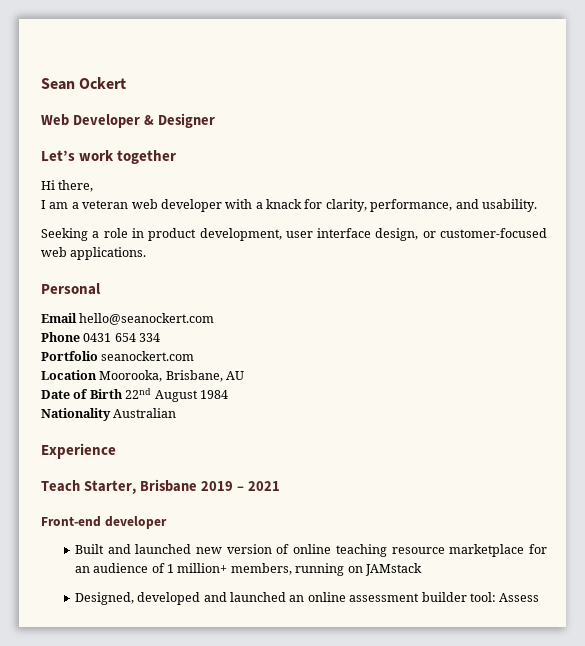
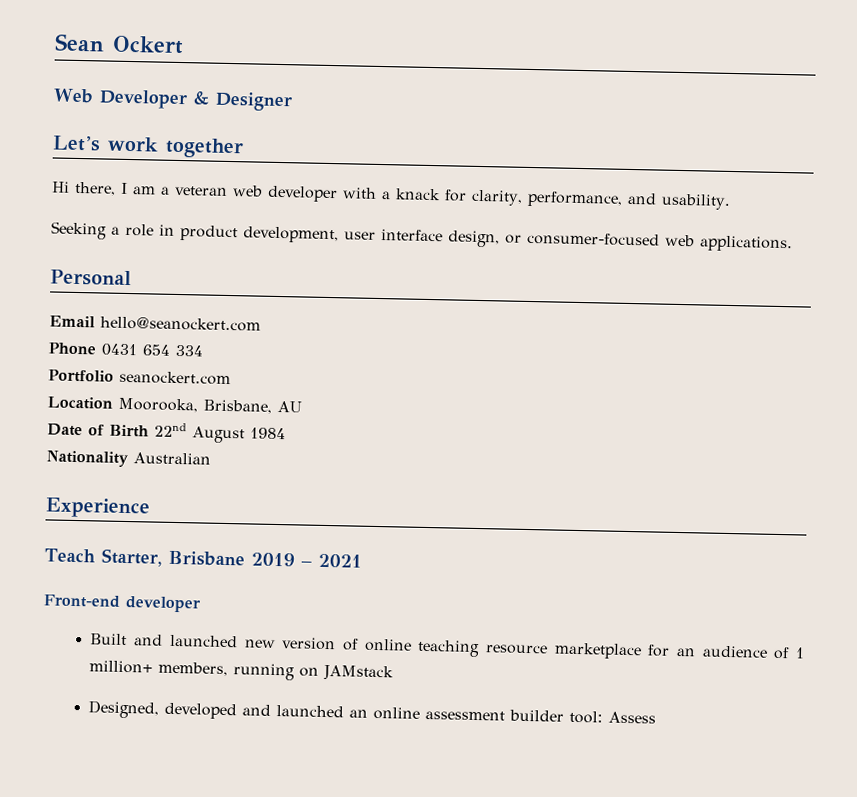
(94, 186) // -> (116, 188) none
[440,228,547,238] customer-focused -> [527,231,660,247] consumer-focused

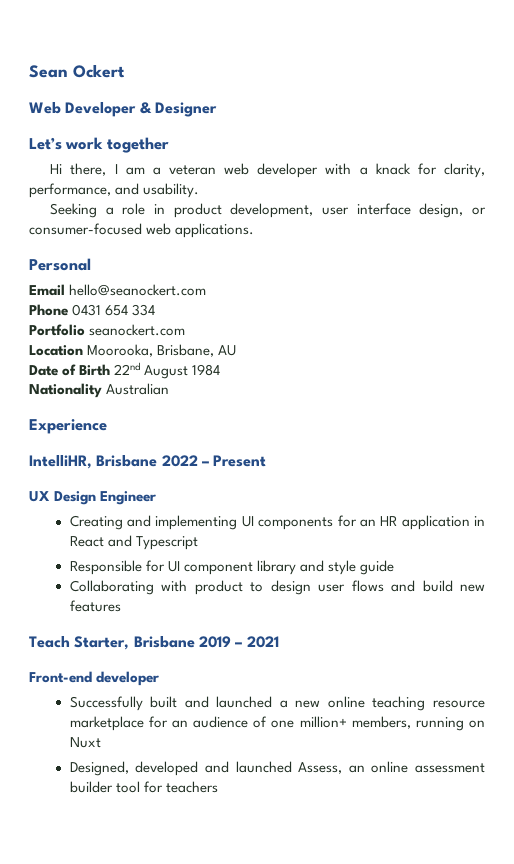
(150, 508) none -> [29,455,267,469] [29,491,157,505] [69,515,486,530] [69,535,198,550] [69,560,395,575] [69,580,485,595] [69,600,121,612] // IntelliHR, Brisbane 2022 – Present // UX Design Engineer // Creating and implementing UI components for an HR application in React and Typescript // Responsible for UI component library and style guide // Collaborating with product to design user flows and build new features
[90,633,359,651] Built and launched new version of -> [69,696,321,711] Successfully built and launched a new
[795,647,805,659] 1 -> [271,720,295,728] one
[323,664,395,682] JAMstack -> [69,737,101,748] Nuxt
(345, 711) none -> [298,762,343,774] Assess,
[569,710,657,724] tool: Assess -> [115,781,218,793] tool for teachers

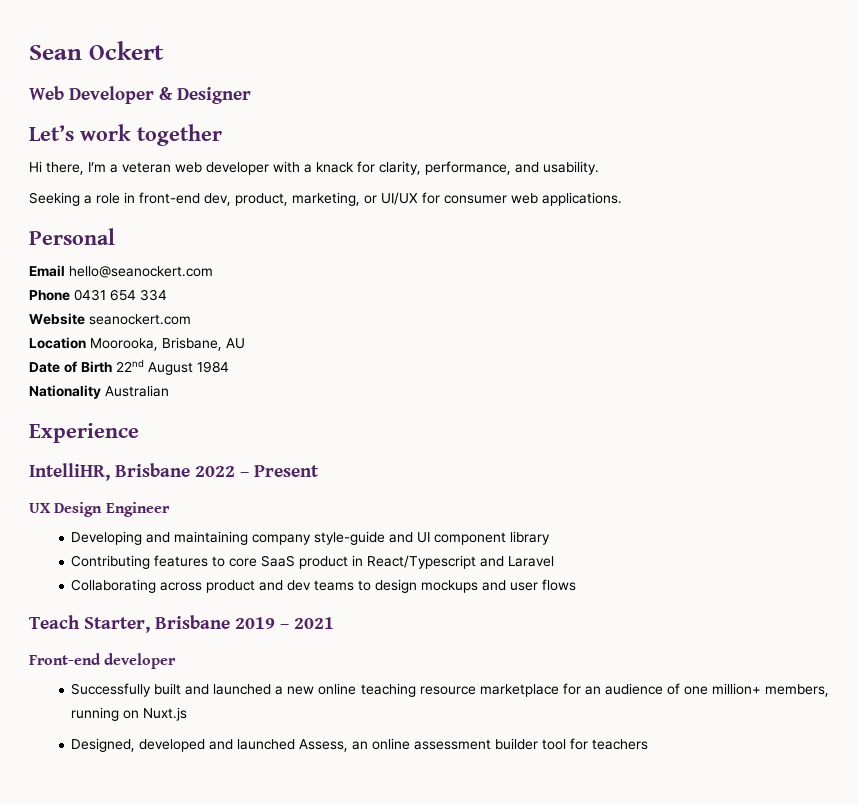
[114,164,145,175] I am -> [88,162,106,172] I’m
[173,203,486,218] [29,223,142,235] product development, user interface design, or consumer-focused -> [139,192,507,206] front-end dev, product, marketing, or UI/UX for consumer
[29,324,85,336] Portfolio -> [29,313,85,325] Website
[69,515,486,530] [69,535,198,550] [69,560,395,575] [69,580,485,595] [69,600,121,612] Creating and implementing UI components for an HR application in React and Typescript // Responsible for UI component library and style guide // Collaborating with product to design user flows and build new features -> [71,531,551,545] [71,555,555,569] [71,579,577,593] Developing and maintaining company style-guide and UI component library // Contributing features to core SaaS product in React/Typescript and Laravel // Collaborating across product and dev teams to design mockups and user flows
[69,737,101,748] Nuxt -> [143,707,188,721] Nuxt.js

